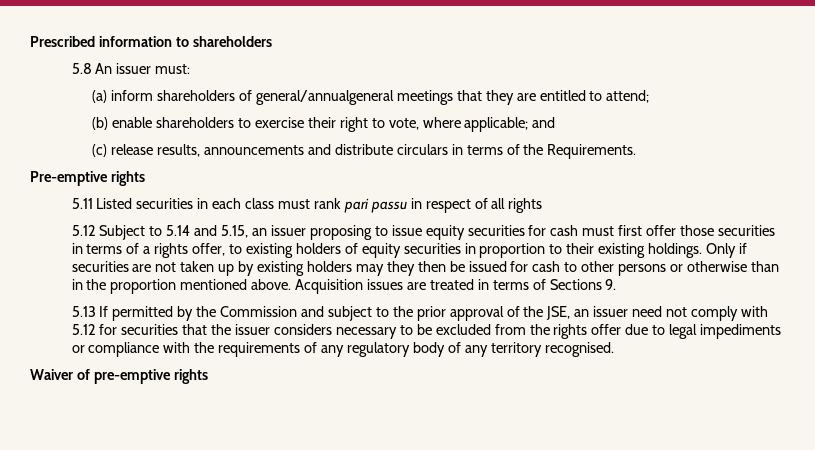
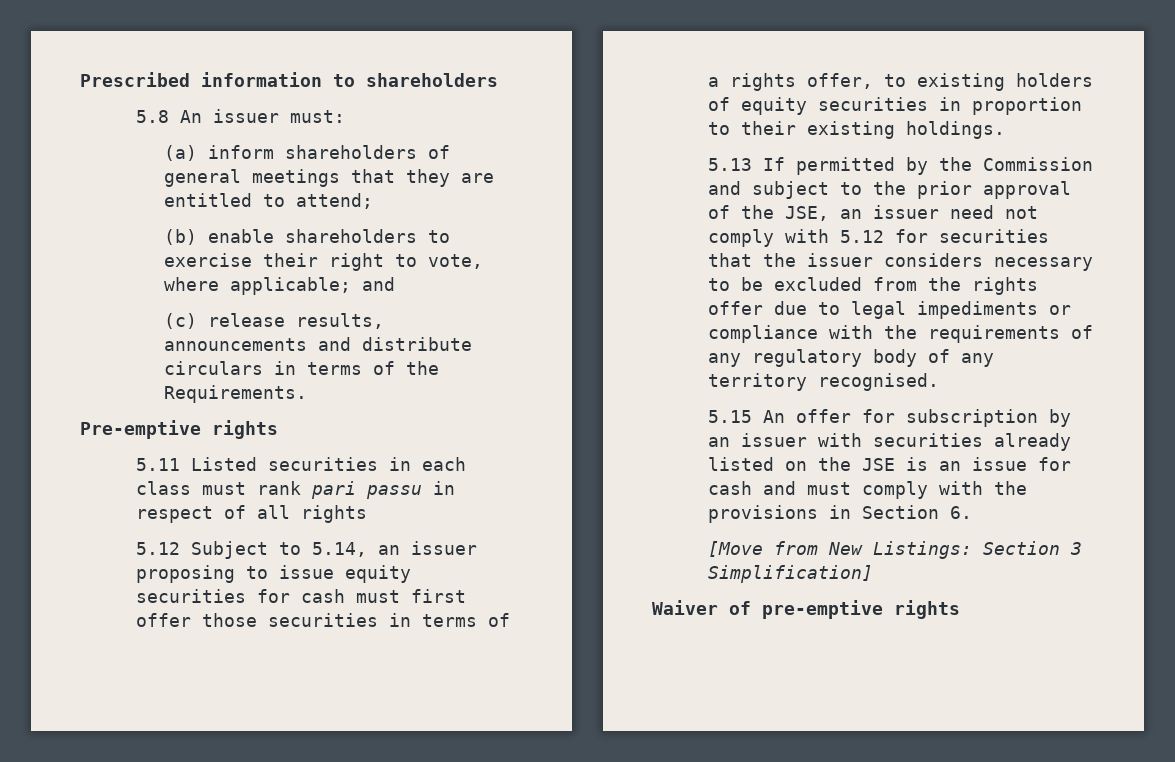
[255,90,394,105] general/annualgeneral -> [164,169,242,187] general
[166,225,249,238] 5.14 and 5.15, -> [312,542,368,557] 5.14,
[706,243,747,258] [71,261,779,276] [71,279,617,294] Only if securities are not taken up by existing holders may they then be issued for cash to other persons or otherwise than in the proportion mentioned above. Acquisition issues are treated in terms of Sections 9. -> (1006, 130) none
(614, 349) none -> [708,409,1072,427] [708,433,1072,451] [708,457,1072,471] [708,481,1028,499] [708,505,973,523] [708,541,1083,559] [708,565,874,583] // 5.15 An offer for subscription by an issuer with securities already listed on the JSE is an issue for cash and must comply with the provisions in Section 6. // [Move from New Listings: Section 3 Simplification]

